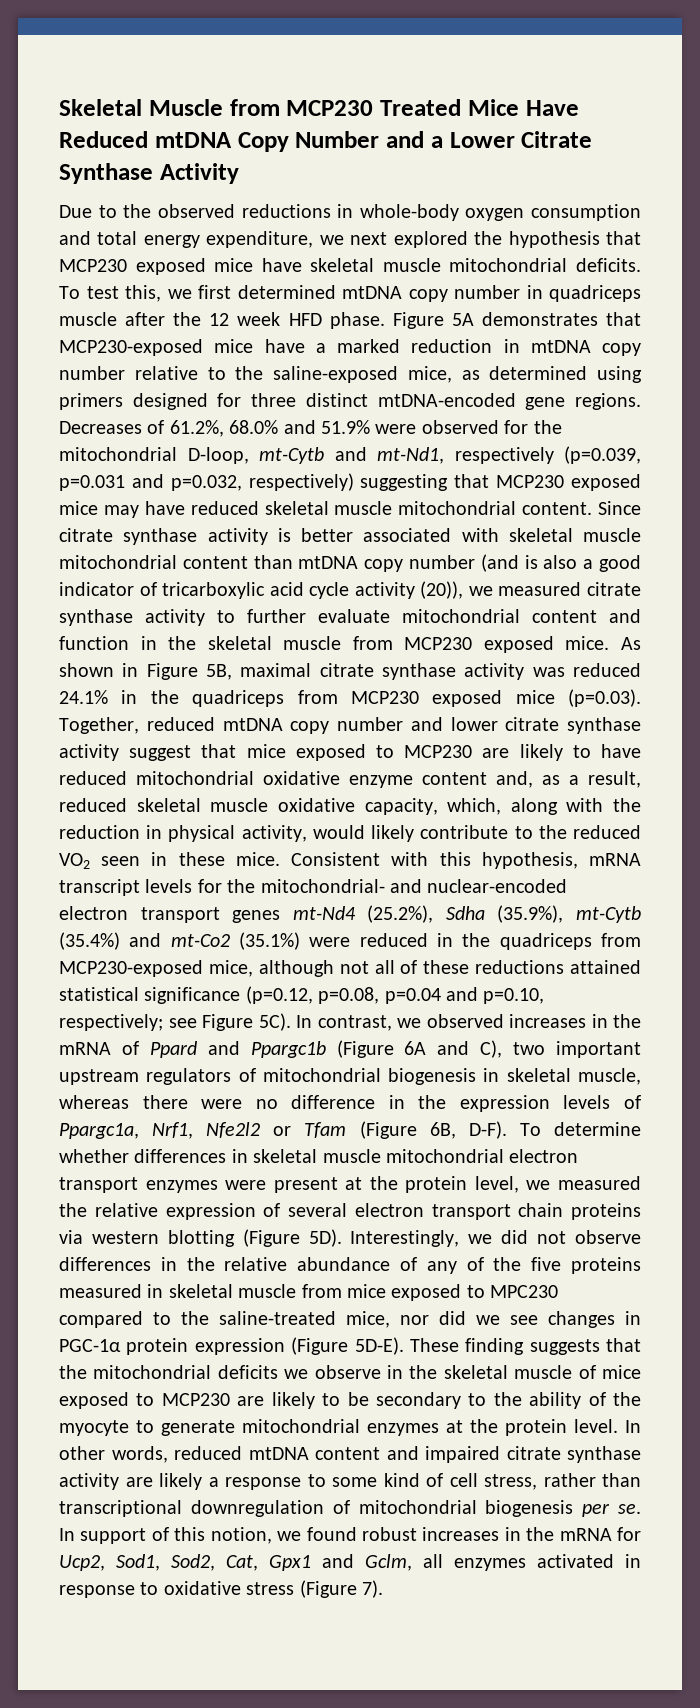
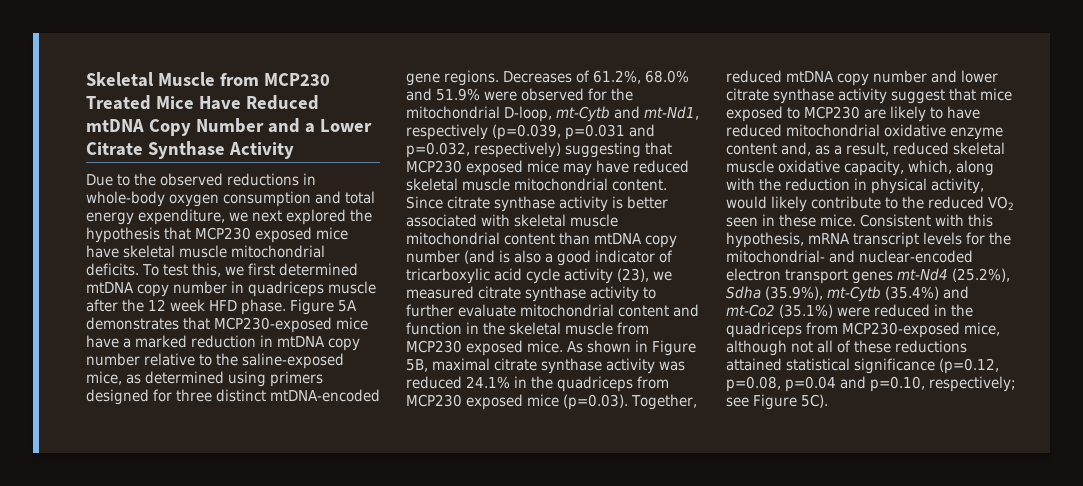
[420,581,464,599] (20)), -> [617,268,649,282] (23),
[296,1014,641,1031] [59,1040,641,1058] [59,1068,641,1085] [59,1095,641,1112] [59,1121,641,1139] [59,1149,579,1163] [59,1176,641,1193] [59,1203,641,1220] [59,1229,642,1247] [59,1257,642,1274] [59,1284,559,1301] [59,1311,641,1328] [59,1337,641,1355] [59,1365,641,1379] [59,1392,641,1409] [59,1419,641,1436] [59,1446,641,1463] [59,1473,641,1490] [59,1500,641,1517] [59,1527,642,1544] [59,1554,641,1571] [59,1580,383,1598] In contrast, we observed increases in the mRNA of Ppard and Ppargc1b (Figure 6A and C), two important upstream regulators of mitochondrial biogenesis in skeletal muscle, whereas there were no difference in the expression levels of Ppargc1a, Nrf1, Nfe2l2 or Tfam (Figure 6B, D-F). To determine whether differences in skeletal muscle mitochondrial electron transport enzymes were present at the protein level, we measured the relative expression of several electron transport chain proteins via western blotting (Figure 5D). Interestingly, we did not observe differences in the relative abundance of any of the five proteins measured in skeletal muscle from mice exposed to MPC230 compared to the saline-treated mice, nor did we see changes in PGC-1α protein expression (Figure 5D-E). These finding suggests that the mitochondrial deficits we observe in the skeletal muscle of mice exposed to MCP230 are likely to be secondary to the ability of the myocyte to generate mitochondrial enzymes at the protein level. In other words, reduced mtDNA content and impaired citrate synthase activity are likely a response to some kind of cell stress, rather than transcriptional downregulation of mitochondrial biogenesis per se. In support of this notion, we found robust increases in the mRNA for Ucp2, Sod1, Sod2, Cat, Gpx1 and Gclm, all enzymes activated in response to oxidative stress (Figure 7). -> (828, 401) none

